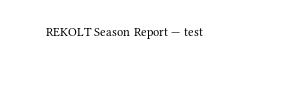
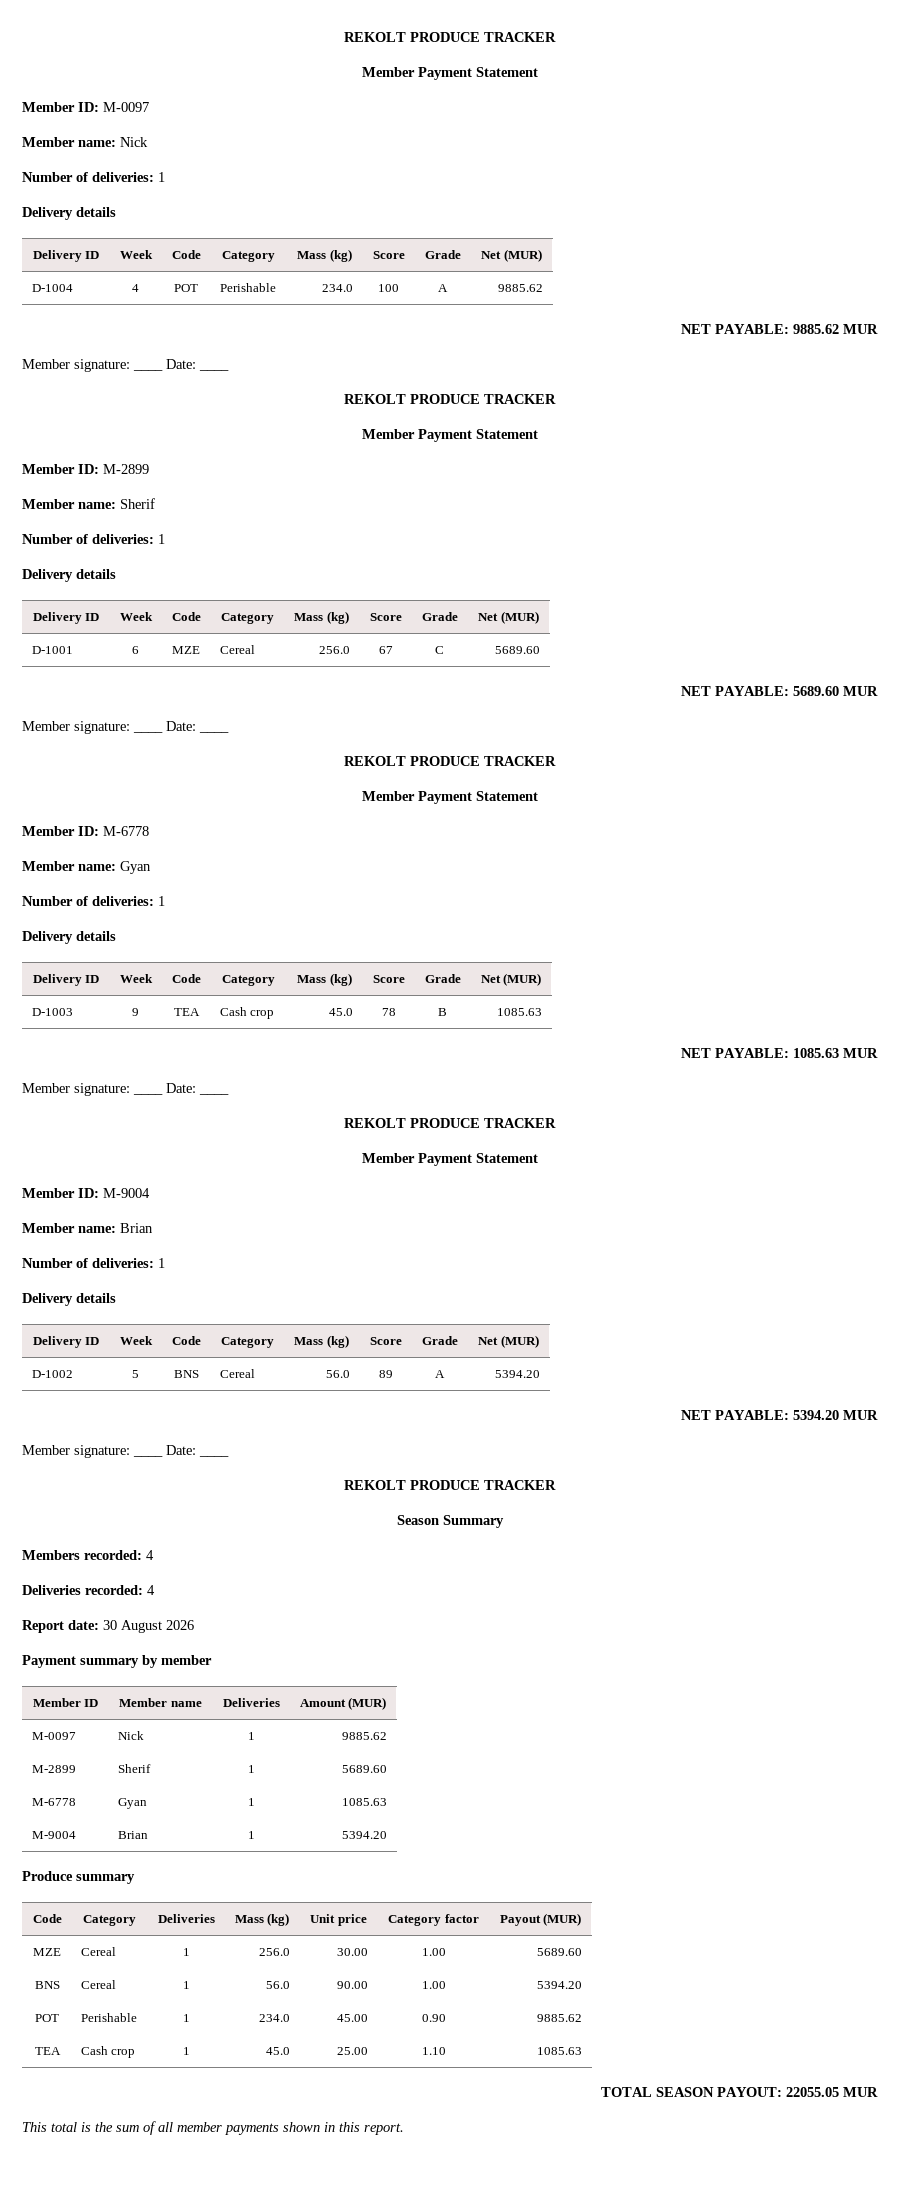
[46,27,203,39] REKOLT Season Report — test -> [344,32,556,42] [361,67,538,80] [22,102,149,112] [22,137,148,147] [22,172,165,182] [22,207,116,220] [32,250,100,262] [119,250,153,259] [171,250,201,259] [222,251,275,262] [297,249,352,262] [372,251,405,259] [424,250,461,259] [481,249,542,262] [31,284,73,292] [132,284,139,292] [174,284,198,292] [219,283,276,292] [322,284,354,292] [378,284,399,292] [438,284,448,292] [498,284,544,292] [681,324,878,334] [22,359,163,372] [166,359,196,369] [199,369,229,371] [344,394,556,404] [361,429,538,442] [22,464,149,474] [22,498,155,509] [22,534,165,544] [22,569,116,582] [32,612,100,624] [119,612,153,621] [171,612,201,621] [220,613,274,624] [294,611,349,624] [369,613,402,621] [421,612,458,621] [478,611,539,624] [31,646,73,654] [132,646,139,654] [172,646,200,654] [219,645,255,654] [319,646,351,654] [378,646,393,654] [435,646,444,654] [495,646,541,654] [681,686,878,696] [22,721,163,734] [166,721,196,731] [199,731,229,733] [344,756,556,766] [361,791,538,804] [22,826,149,836] [22,861,151,874] [22,896,165,906] [22,931,116,944] [32,974,100,986] [119,974,153,983] [171,974,201,983] [222,975,275,986] [297,973,352,986] [372,975,405,983] [424,974,461,983] [480,973,542,986] [31,1008,73,1016] [132,1008,139,1016] [173,1008,200,1016] [219,1007,275,1019] [329,1008,354,1016] [381,1008,396,1016] [438,1008,447,1016] [497,1008,543,1016] [681,1048,878,1058] [22,1083,163,1096] [166,1083,196,1093] [199,1093,229,1095] [344,1118,556,1128] [361,1153,538,1166] [22,1188,150,1198] [22,1223,153,1233] [22,1258,165,1268] [22,1293,116,1306] [32,1336,100,1348] [119,1336,153,1345] [171,1336,201,1345] [220,1337,274,1348] [294,1335,349,1348] [369,1337,402,1345] [421,1336,458,1345] [478,1335,539,1348] [31,1370,73,1378] [132,1370,139,1378] [173,1370,199,1378] [219,1369,255,1378] [326,1370,351,1378] [378,1370,393,1378] [435,1370,445,1378] [495,1370,541,1378] [681,1410,878,1420] [22,1445,163,1458] [166,1445,196,1455] [199,1455,229,1457] [344,1480,556,1490] [396,1515,504,1528] [22,1550,154,1560] [22,1585,155,1595] [22,1620,194,1633] [22,1655,212,1668] [32,1698,99,1707] [119,1698,202,1707] [222,1698,280,1707] [299,1697,387,1710] [31,1732,76,1740] [117,1731,144,1740] [247,1732,255,1740] [342,1732,388,1740] [31,1765,76,1773] [117,1764,151,1773] [247,1765,255,1773] [342,1765,388,1773] [31,1798,76,1806] [117,1798,147,1809] [247,1798,255,1806] [342,1798,388,1806] [31,1831,76,1839] [117,1831,148,1839] [247,1831,255,1839] [342,1831,388,1839] [22,1871,135,1884] [32,1914,62,1923] [83,1915,136,1926] [157,1914,215,1923] [234,1913,290,1926] [310,1914,367,1926] [388,1914,479,1926] [499,1913,582,1926] [33,1948,61,1956] [80,1947,116,1956] [182,1948,190,1956] [259,1948,291,1956] [337,1948,369,1956] [421,1948,446,1956] [537,1948,583,1956] [34,1981,60,1989] [80,1980,116,1989] [182,1981,190,1989] [266,1981,291,1989] [337,1981,369,1989] [421,1981,446,1989] [537,1981,583,1989] [35,2014,59,2022] [80,2013,137,2022] [182,2014,190,2022] [259,2014,291,2022] [337,2014,369,2022] [421,2014,446,2022] [537,2014,583,2022] [34,2047,61,2055] [80,2046,136,2058] [182,2047,190,2055] [266,2047,291,2055] [337,2047,369,2055] [421,2047,446,2055] [537,2047,583,2055] [601,2087,878,2097] [22,2121,404,2135] REKOLT PRODUCE TRACKER // Member Payment Statement // Member ID: M-0097 // Member name: Nick // Number of deliveries: 1 // Delivery details // Delivery ID | Week | Code | Category | Mass (kg) | Score | Grade | Net (MUR) // D-1004 | 4 | POT | Perishable | 234.0 | 100 | A | 9885.62 // NET PAYABLE: 9885.62 MUR // Member signature: ____ Date: ____ // REKOLT PRODUCE TRACKER // Member Payment Statement // Member ID: M-2899 // Member name: Sherif // Number of deliveries: 1 // Delivery details // Delivery ID | Week | Code | Category | Mass (kg) | Score | Grade | Net (MUR) // D-1001 | 6 | MZE | Cereal | 256.0 | 67 | C | 5689.60 // NET PAYABLE: 5689.60 MUR // Member signature: ____ Date: ____ // REKOLT PRODUCE TRACKER // Member Payment Statement // Member ID: M-6778 // Member name: Gyan // Number of deliveries: 1 // Delivery details // Delivery ID | Week | Code | Category | Mass (kg) | Score | Grade | Net (MUR) // D-1003 | 9 | TEA | Cash crop | 45.0 | 78 | B | 1085.63 // NET PAYABLE: 1085.63 MUR // Member signature: ____ Date: ____ // REKOLT PRODUCE TRACKER // Member Payment Statement // Member ID: M-9004 // Member name: Brian // Number of deliveries: 1 // Delivery details // Delivery ID | Week | Code | Category | Mass (kg) | Score | Grade | Net (MUR) // D-1002 | 5 | BNS | Cereal | 56.0 | 89 | A | 5394.20 // NET PAYABLE: 5394.20 MUR // Member signature: ____ Date: ____ // REKOLT PRODUCE TRACKER // Season Summary // Members recorded: 4 // Deliveries recorded: 4 // Report date: 30 August 2026 // Payment summary by member // Member ID | Member name | Deliveries | Amount (MUR) // M-0097 | Nick | 1 | 9885.62 // M-2899 | Sherif | 1 | 5689.60 // M-6778 | Gyan | 1 | 1085.63 // M-9004 | Brian | 1 | 5394.20 // Produce summary // Code | Category | Deliveries | Mass (kg) | Unit price | Category factor | Payout (MUR) // MZE | Cereal | 1 | 256.0 | 30.00 | 1.00 | 5689.60 // BNS | Cereal | 1 | 56.0 | 90.00 | 1.00 | 5394.20 // POT | Perishable | 1 | 234.0 | 45.00 | 0.90 | 9885.62 // TEA | Cash crop | 1 | 45.0 | 25.00 | 1.10 | 1085.63 // TOTAL SEASON PAYOUT: 22055.05 MUR // This total is the sum of all member payments shown in this report.

